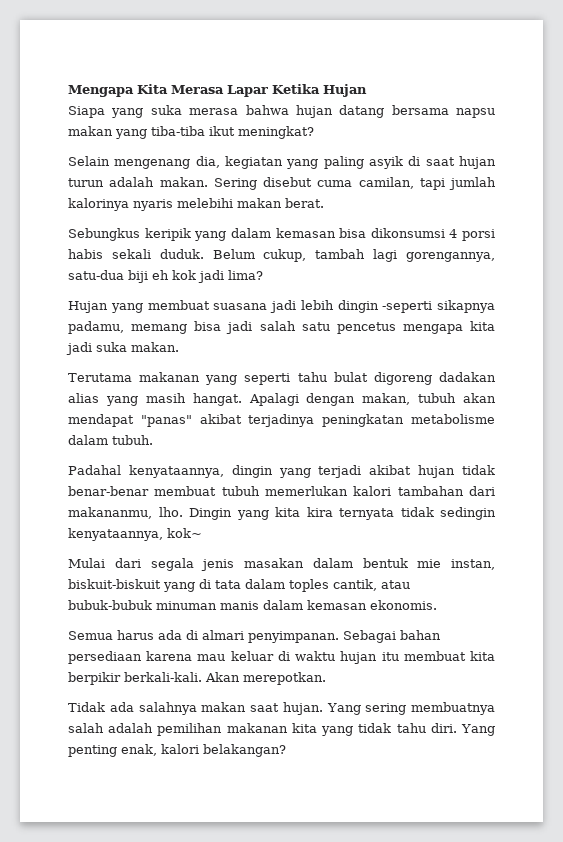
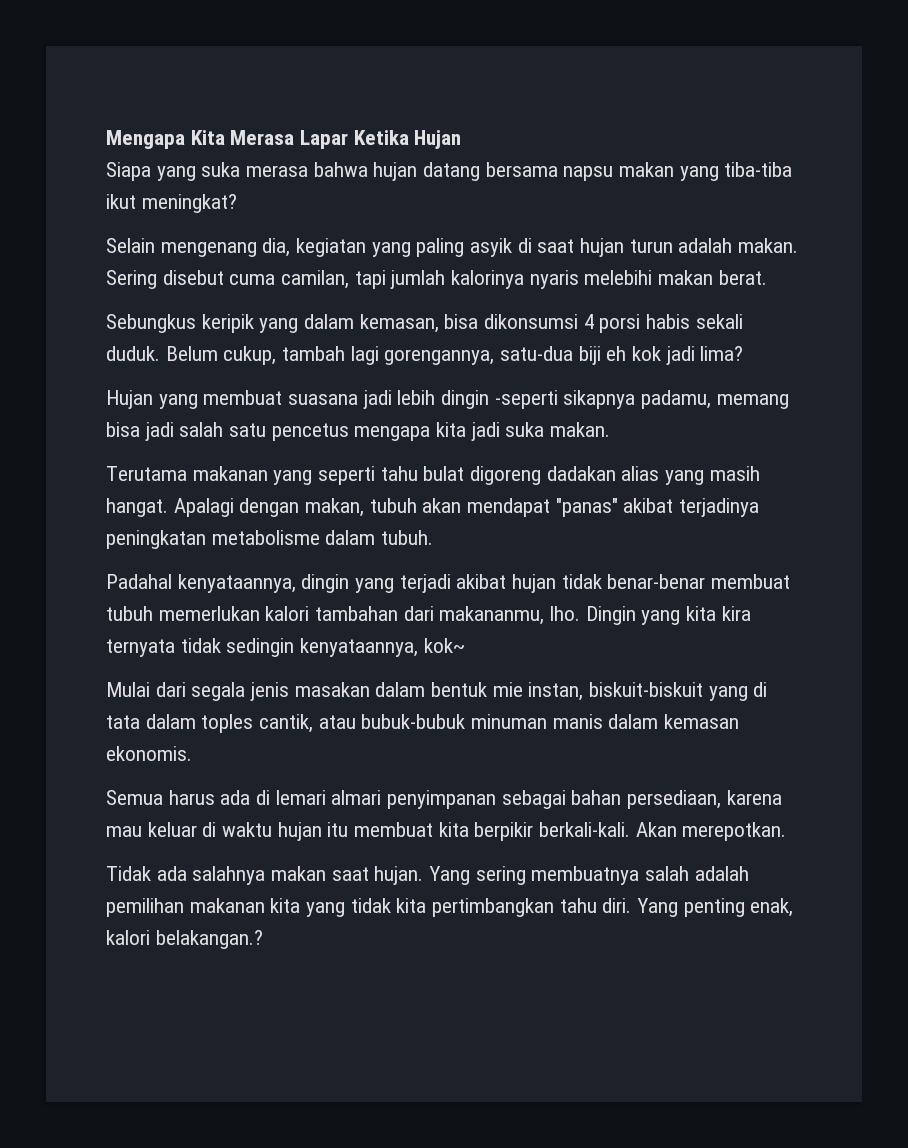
[275,228,336,238] kemasan -> [359,314,439,333] kemasan,
[202,630,441,643] [68,651,142,664] almari penyimpanan. Sebagai bahan persediaan -> [275,790,722,809] lemari almari penyimpanan sebagai bahan persediaan,
(392, 728) none -> [396,898,555,917] kita pertimbangkan
[203,744,286,757] belakangan? -> [155,930,263,949] belakangan.?

